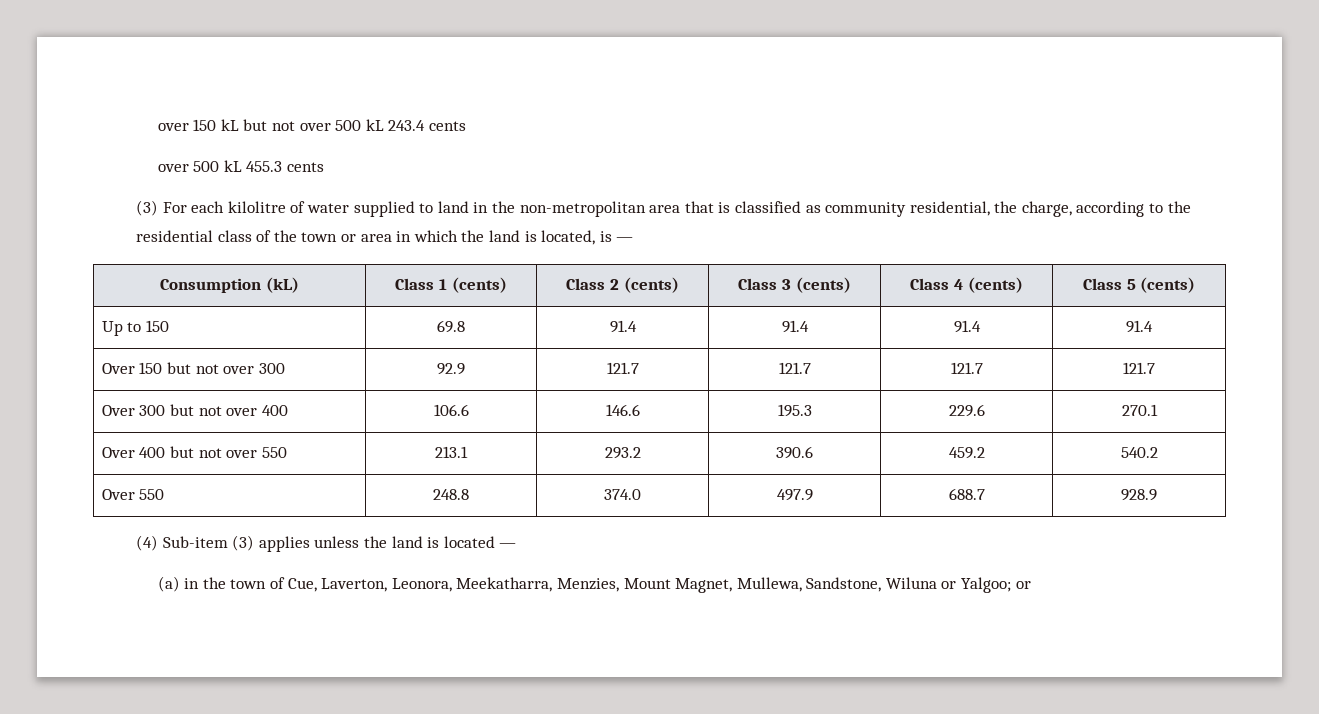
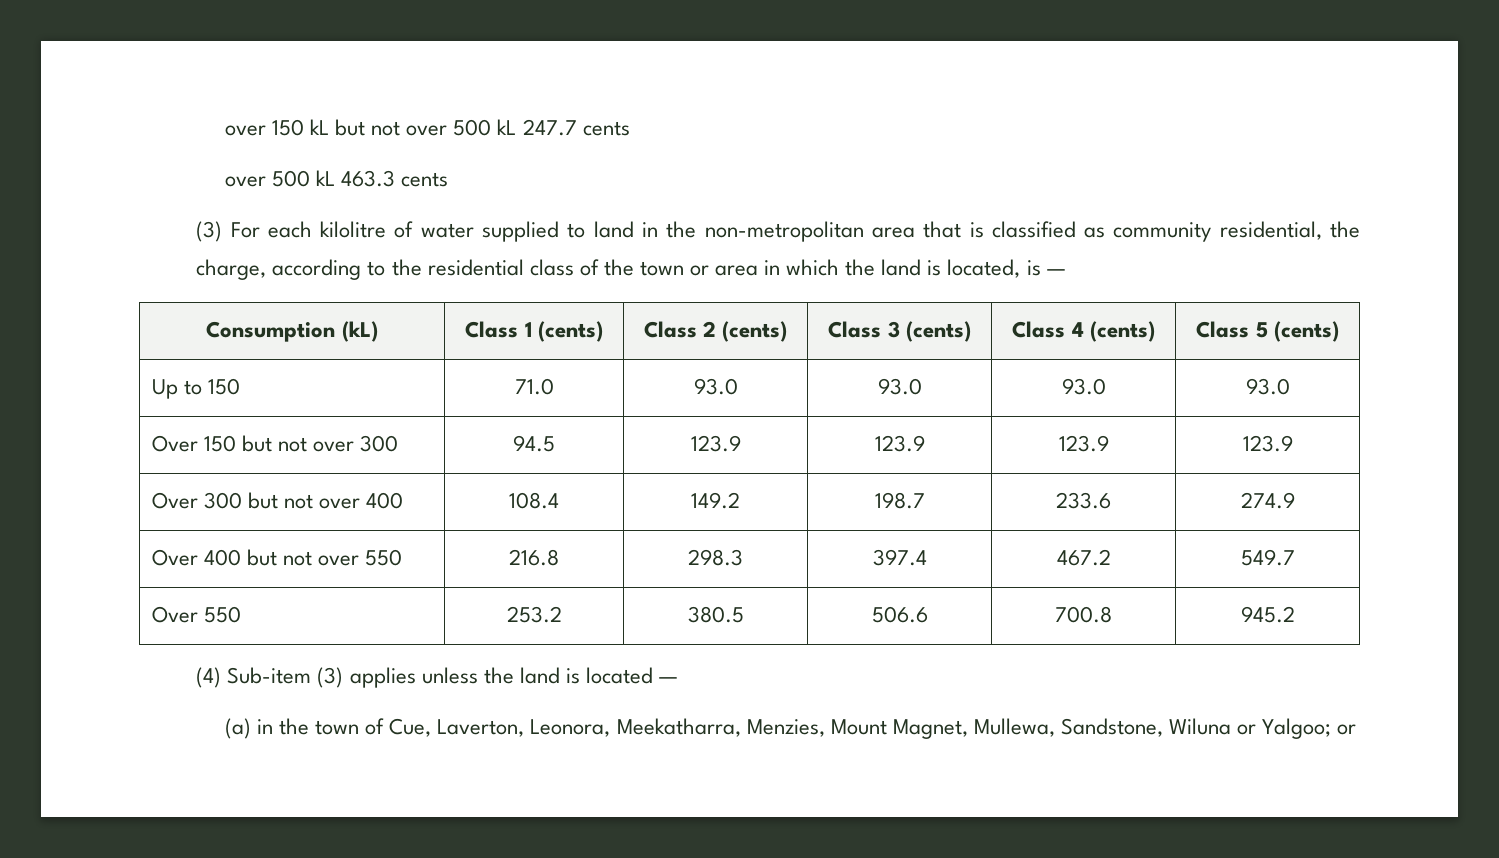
[388,120,426,131] 243.4 -> [522,119,577,136] 247.7
[246,161,283,172] 455.3 -> [341,170,396,187] 463.3
[437,320,465,333] [609,320,637,333] [781,320,809,333] [953,320,981,333] [1126,320,1153,333] 69.8 | 91.4 | 91.4 | 91.4 | 91.4 -> [514,378,554,395] [693,378,738,395] [877,378,922,395] [1061,378,1106,395] [1245,378,1290,395] 71.0 | 93.0 | 93.0 | 93.0 | 93.0
[437,363,465,375] [606,362,639,374] [778,362,811,374] [950,362,983,374] [1123,362,1155,374] 92.9 | 121.7 | 121.7 | 121.7 | 121.7 -> [513,435,555,452] [690,435,741,452] [874,435,925,452] [1058,435,1109,452] [1242,435,1293,452] 94.5 | 123.9 | 123.9 | 123.9 | 123.9
[433,404,469,416] [605,404,640,416] [777,404,812,417] [948,404,985,417] [1121,404,1158,416] 106.6 | 146.6 | 195.3 | 229.6 | 270.1 -> [509,492,559,509] [691,492,740,509] [874,492,925,509] [1056,492,1111,509] [1240,492,1295,509] 108.4 | 149.2 | 198.7 | 233.6 | 274.9
[435,446,468,458] [604,447,641,459] [776,446,813,459] [948,447,985,459] [1120,447,1158,458] [101,489,165,500] [433,489,469,500] [604,489,641,500] [776,489,813,501] [948,488,985,500] [1121,489,1157,501] 213.1 | 293.2 | 390.6 | 459.2 | 540.2 // Over 550 | 248.8 | 374.0 | 497.9 | 688.7 | 928.9 -> [509,549,559,566] [688,549,743,566] [872,549,927,566] [1056,549,1111,566] [1240,549,1295,566] [151,606,241,623] [506,606,562,623] [687,606,744,623] [871,606,928,623] [1055,606,1112,623] [1240,606,1295,623] 216.8 | 298.3 | 397.4 | 467.2 | 549.7 // Over 550 | 253.2 | 380.5 | 506.6 | 700.8 | 945.2

